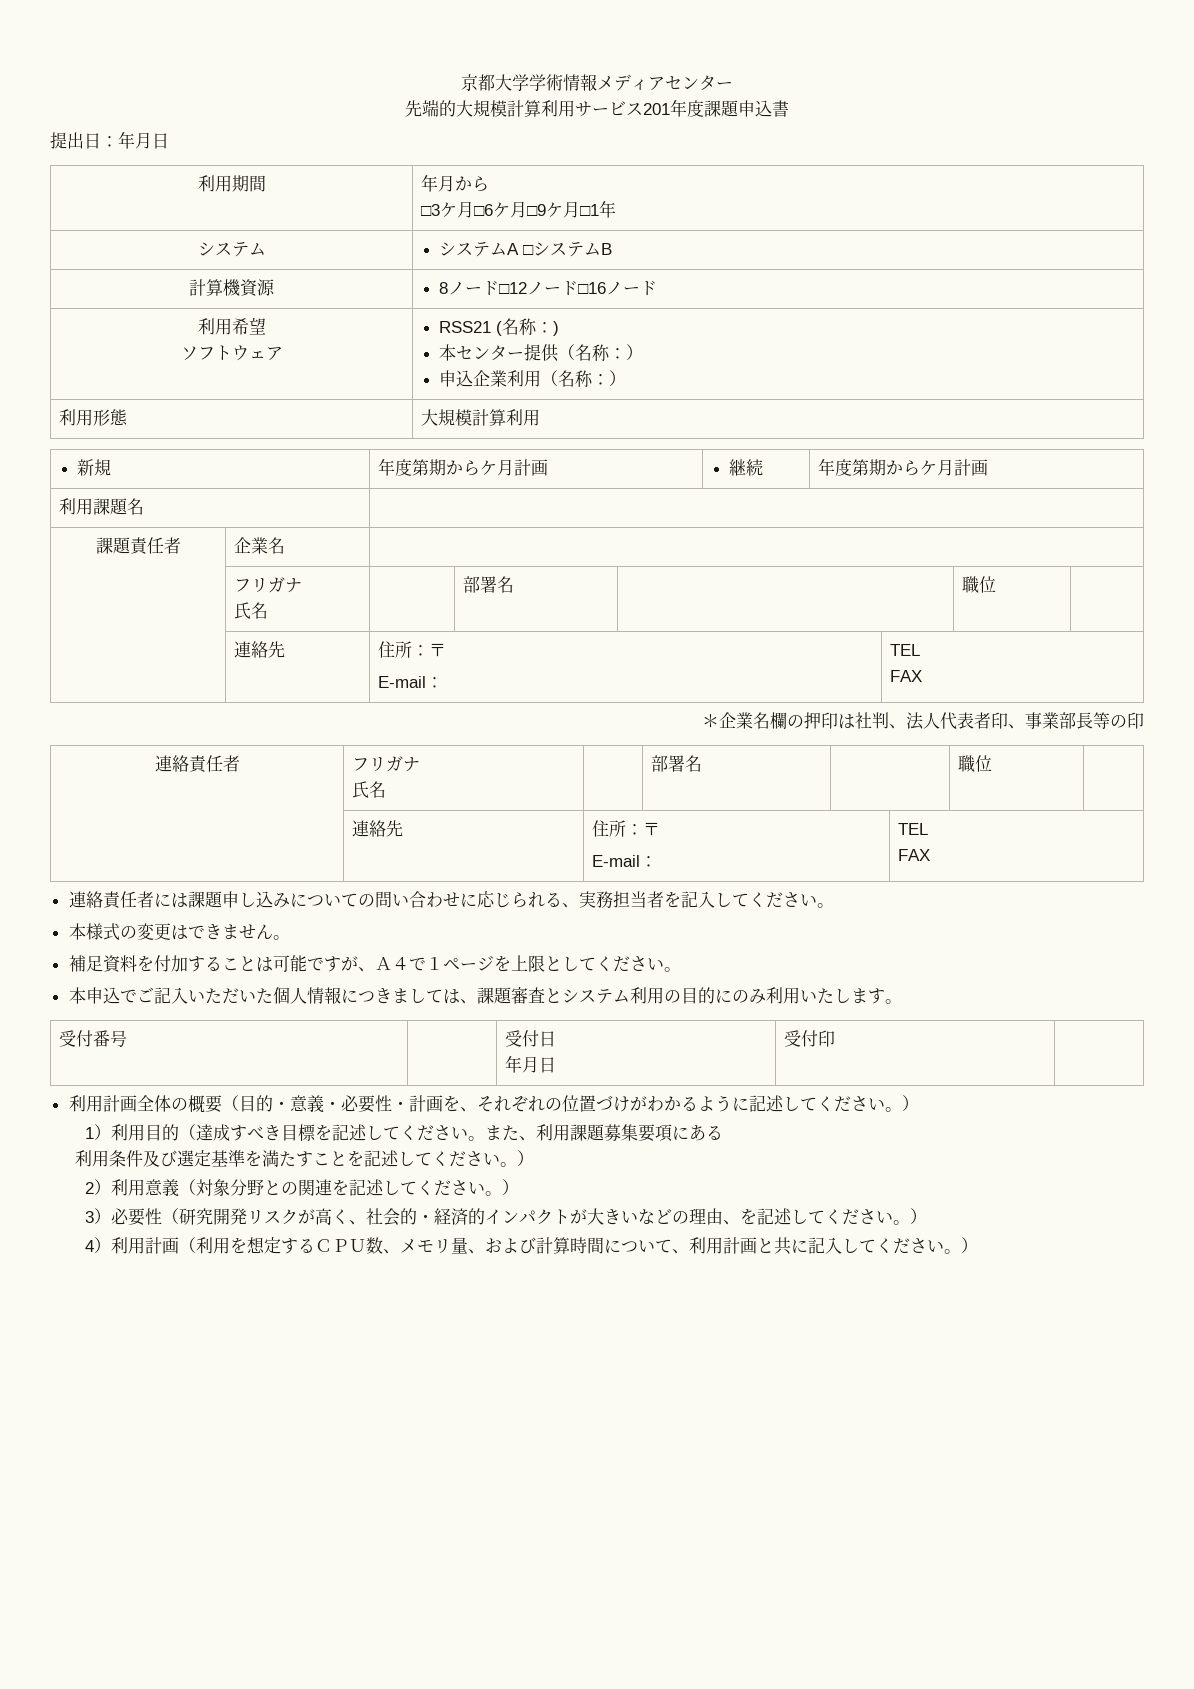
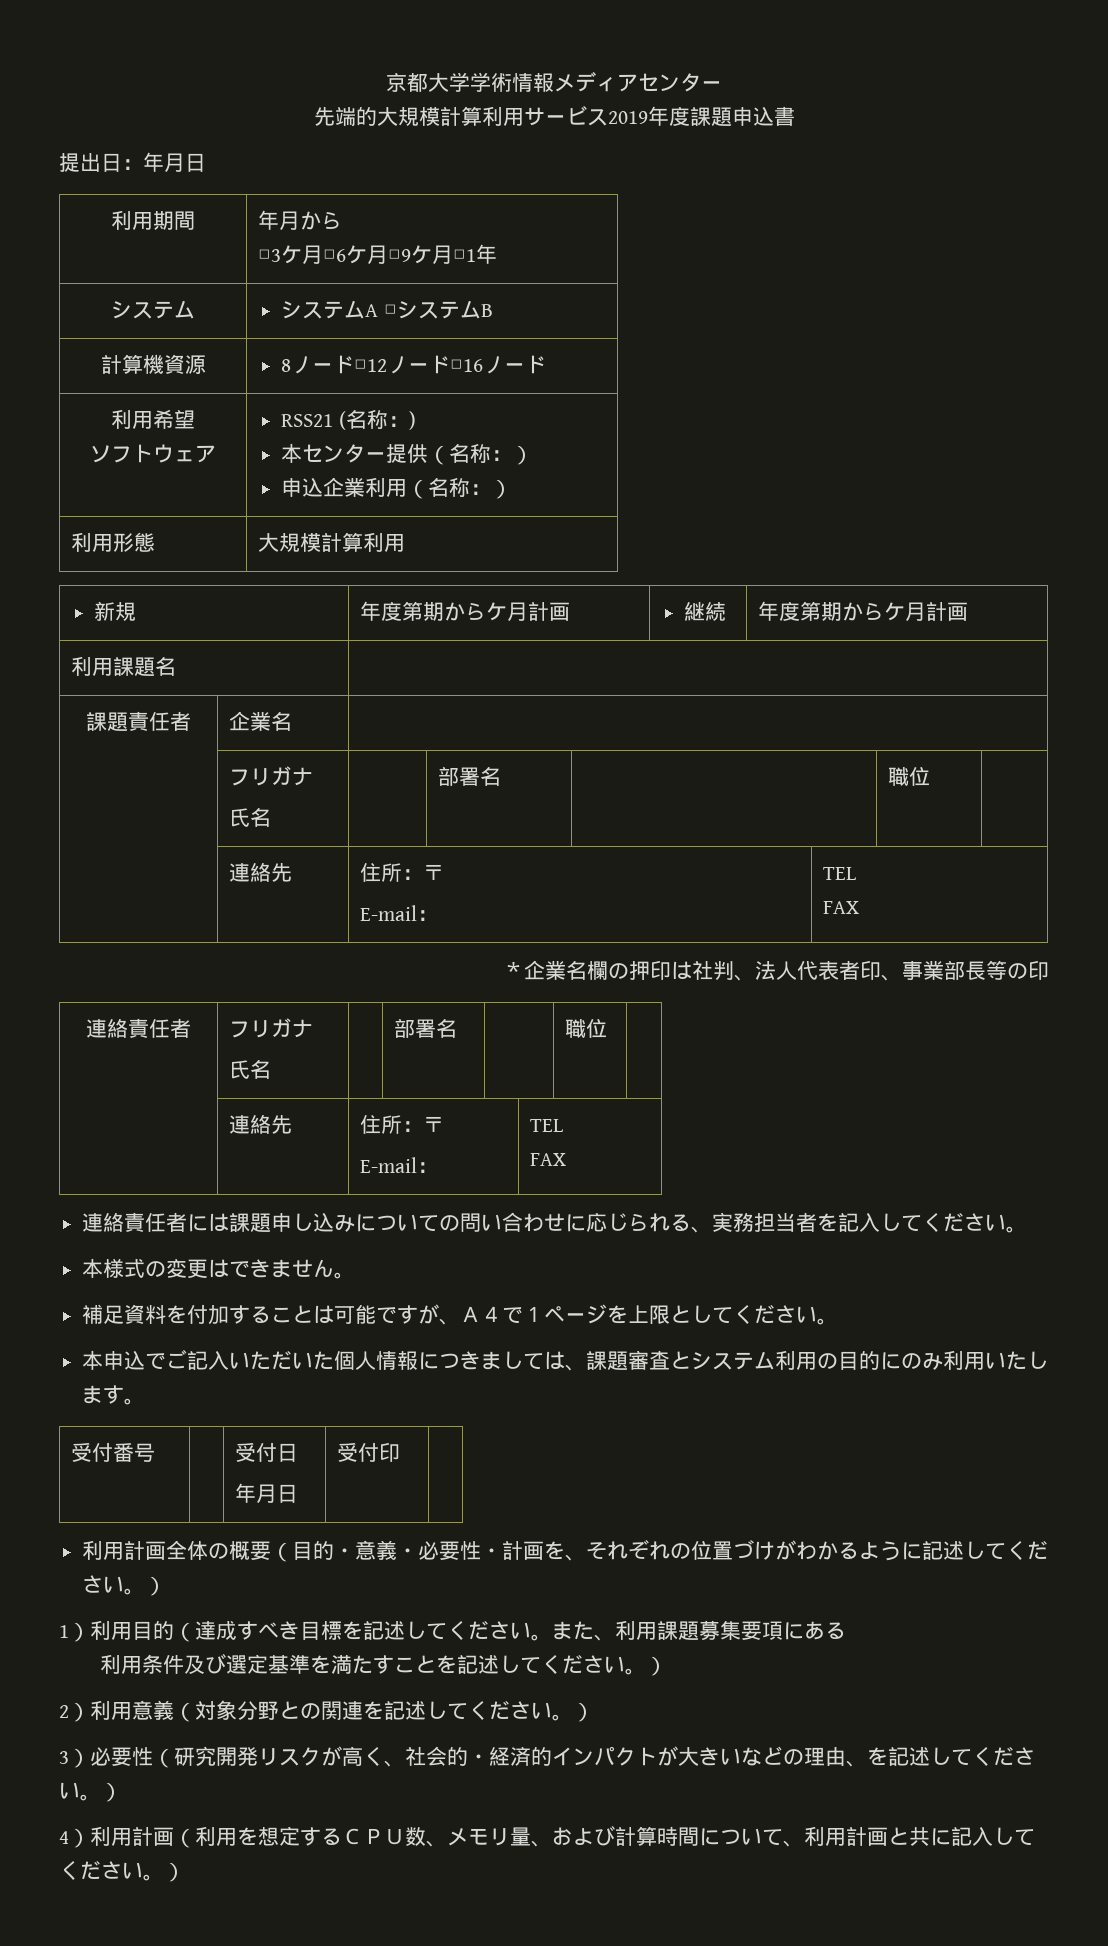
[643,103,670,115] 201 -> [607,111,648,124] 2019

